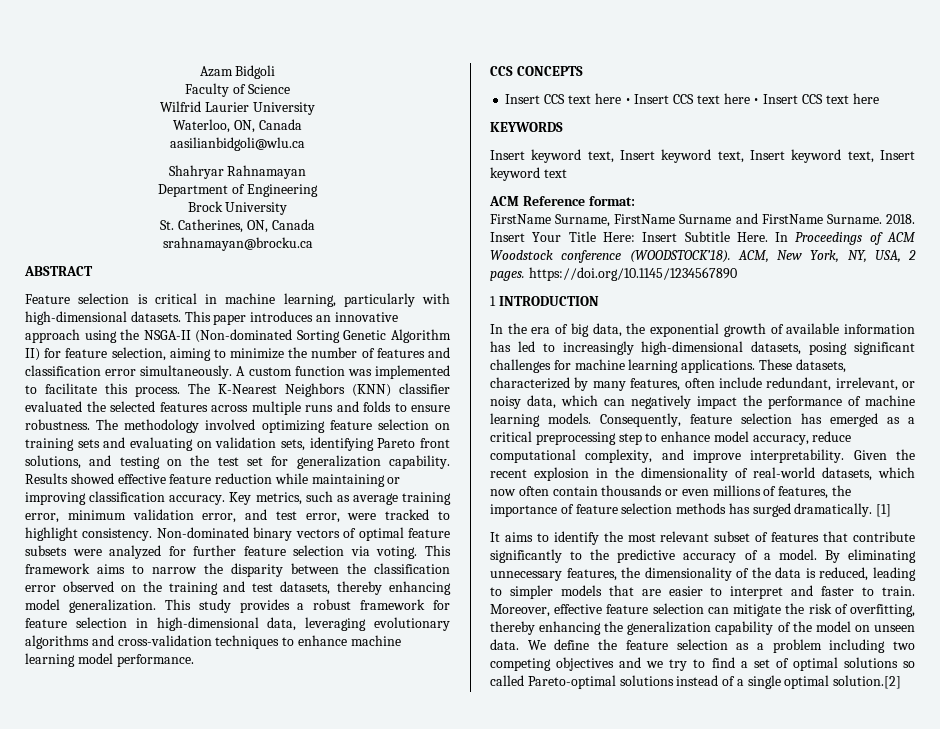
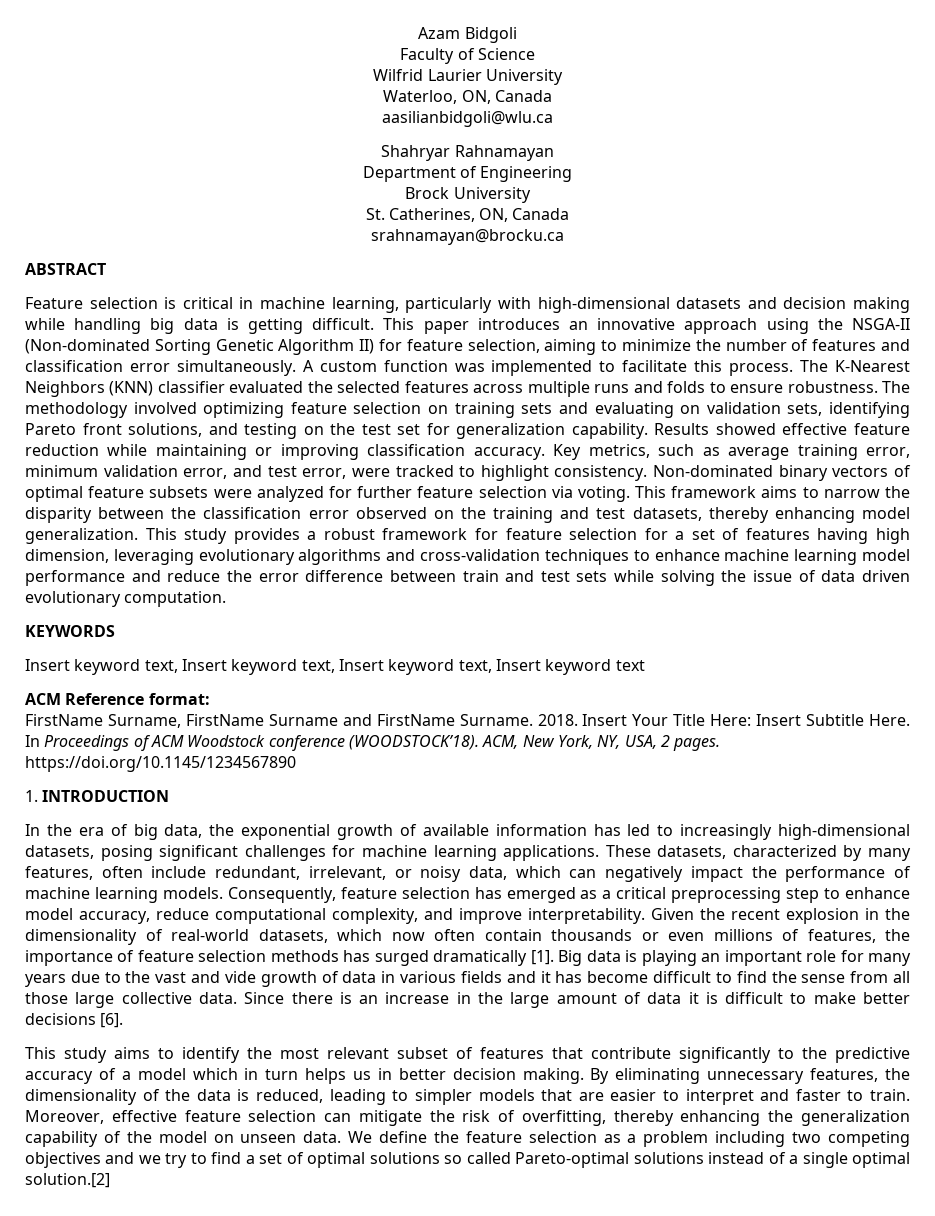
[130,311,181,322] datasets. -> [676,297,911,313] [25,318,375,334] datasets and decision making while handling big data is getting difficult.
[135,617,297,631] in high-dimensional data, -> [644,528,910,544] [25,549,109,563] for a set of features having high dimension,
[116,654,194,667] [490,66,583,76] [505,93,879,104] performance. // CCS CONCEPTS // Insert CCS text here • Insert CCS text here • Insert CCS text here -> [25,570,910,586] [25,591,227,607] performance and reduce the error difference between train and test sets while solving the issue of data driven evolutionary computation.
[490,296,496,306] 1 -> [25,790,38,802] 1.
[794,503,892,517] [490,532,500,542] dramatically. [1] // It -> [433,950,912,966] [25,971,911,987] [25,992,910,1008] [25,1013,124,1028] [25,1047,107,1063] dramatically [1]. Big data is playing an important role for many years due to the vast and vide growth of data in various fields and it has become difficult to find the sense from all those large collective data. Since there is an increase in the large amount of data it is difficult to make better decisions [6]. // This study
[778,549,817,560] model. -> [137,1068,584,1084] model which in turn helps us in better decision making.

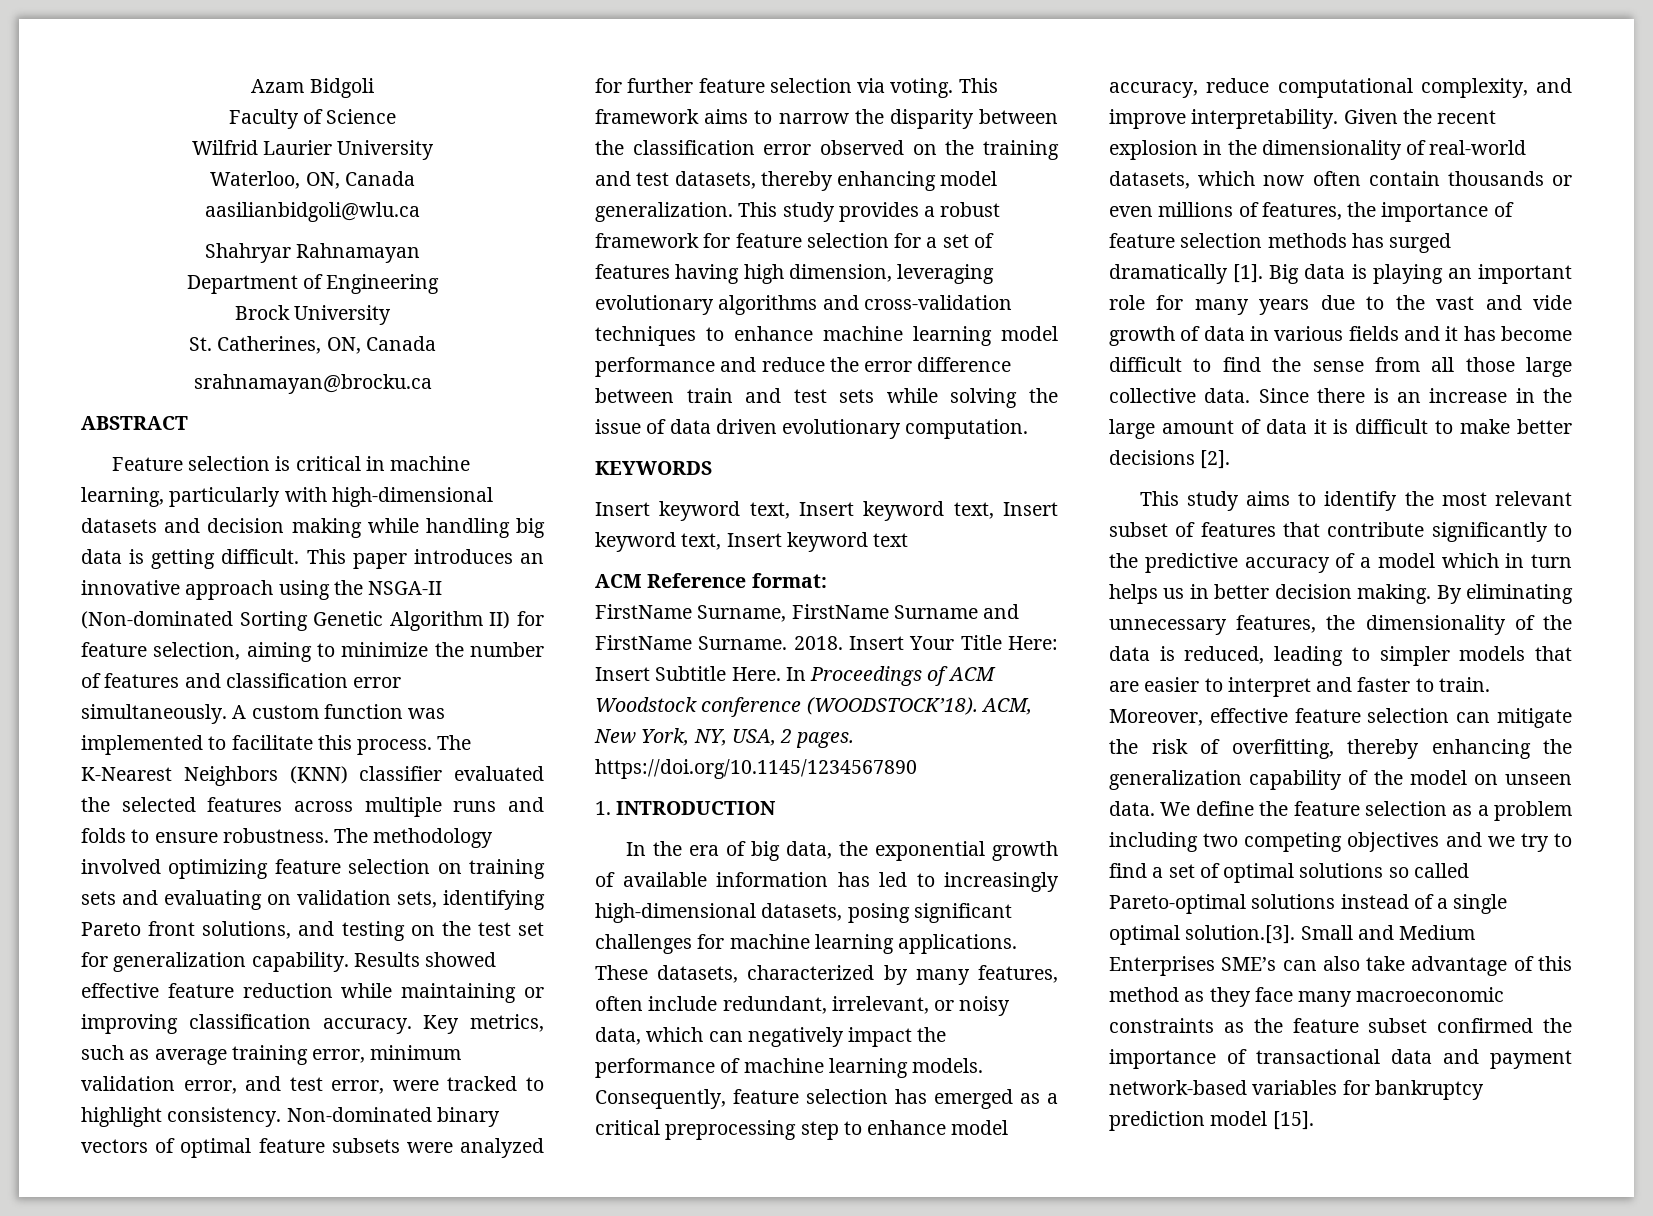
[100,1013,124,1028] [6]. -> [1200,450,1231,469] [2].
[25,1173,110,1188] solution.[2] -> [1185,925,1476,944] [1109,956,1572,976] [1109,987,1505,1007] [1109,1018,1572,1033] [1109,1049,1572,1069] [1109,1080,1484,1100] [1109,1111,1314,1131] solution.[3]. Small and Medium Enterprises SME’s can also take advantage of this method as they face many macroeconomic constraints as the feature subset confirmed the importance of transactional data and payment network-based variables for bankruptcy prediction model [15].

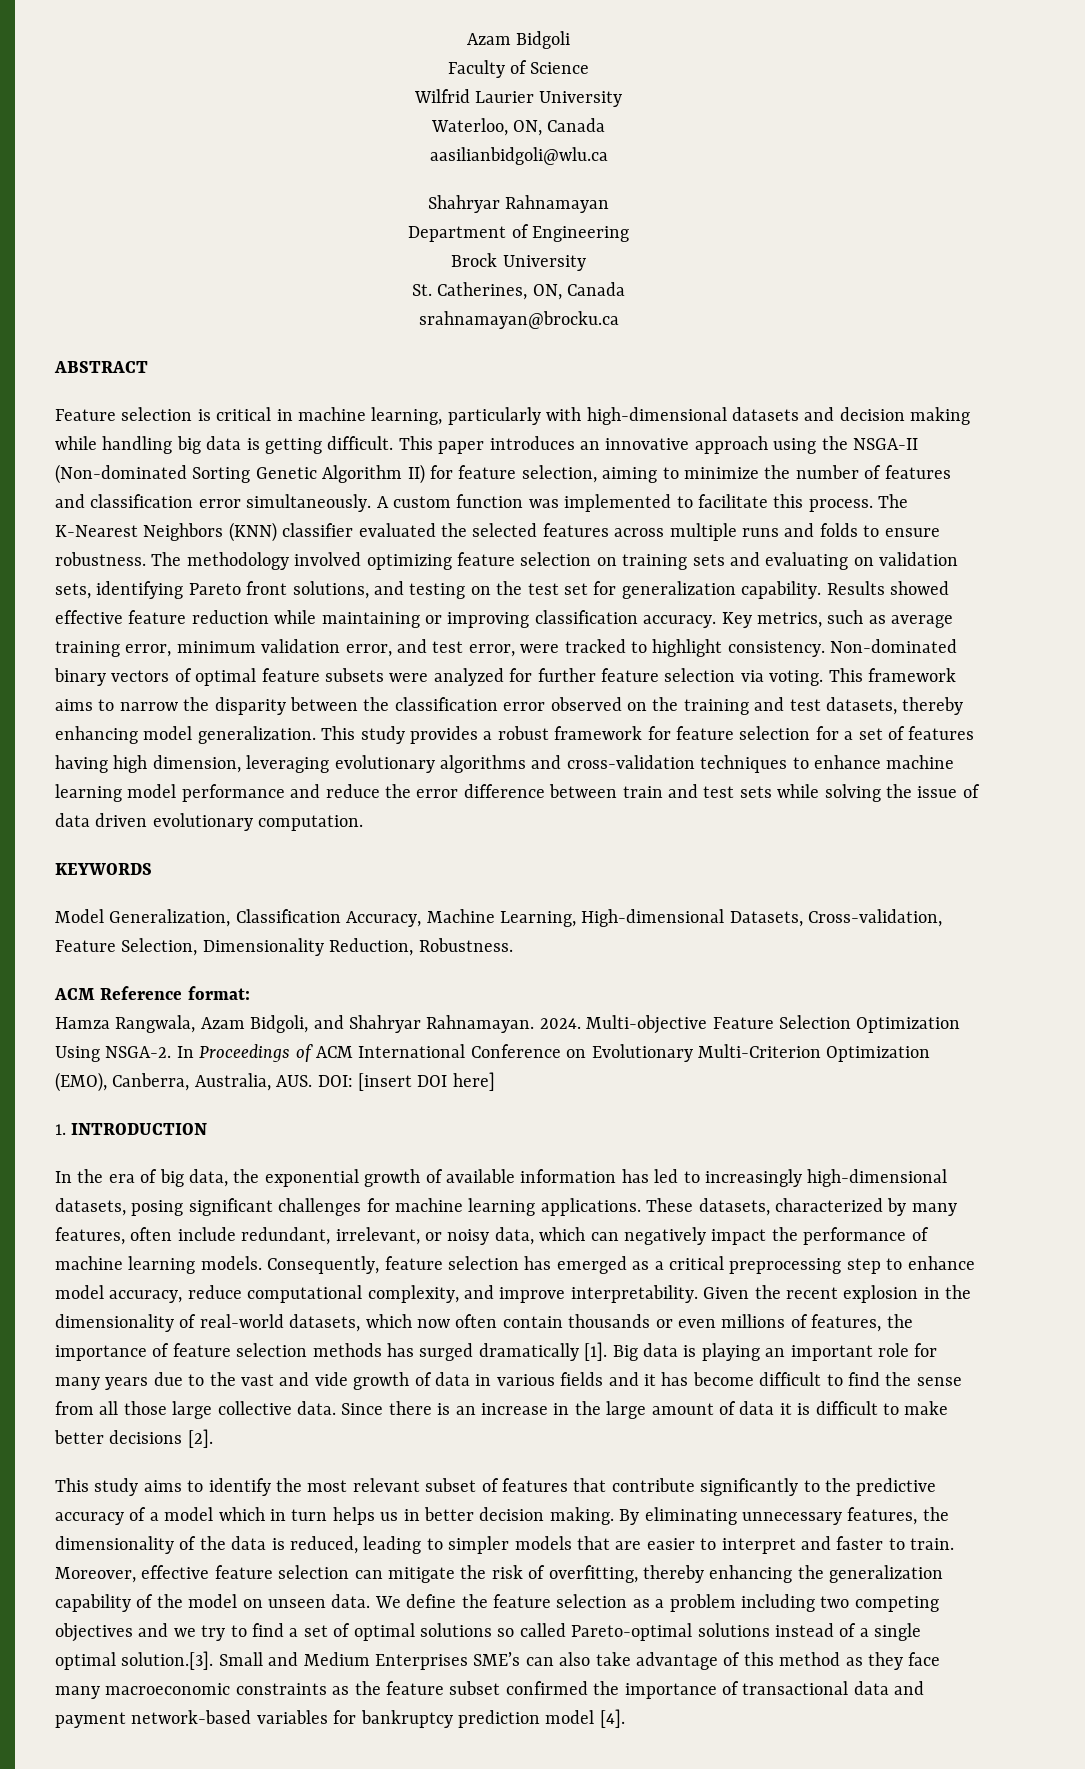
[595,501,1058,521] [595,532,909,552] [595,573,827,588] [595,604,1020,622] [595,635,1058,650] [595,666,996,686] [595,697,1032,717] [594,728,855,748] [595,759,917,779] Insert keyword text, Insert keyword text, Insert keyword text, Insert keyword text // ACM Reference format: // FirstName Surname, FirstName Surname and FirstName Surname. 2018. Insert Your Title Here: Insert Subtitle Here. In Proceedings of ACM Woodstock conference (WOODSTOCK’18). ACM, New York, NY, USA, 2 pages. https://doi.org/10.1145/1234567890 -> [55,909,943,927] [55,938,513,956] [54,986,250,1000] [55,1015,961,1034] [55,1044,931,1062] [55,1072,495,1092] Model Generalization, Classification Accuracy, Machine Learning, High-dimensional Datasets, Cross-validation, Feature Selection, Dimensionality Reduction, Robustness. // ACM Reference format: // Hamza Rangwala, Azam Bidgoli, and Shahryar Rahnamayan. 2024. Multi-objective Feature Selection Optimization Using NSGA-2. In Proceedings of ACM International Conference on Evolutionary Multi-Criterion Optimization (EMO), Canberra, Australia, AUS. DOI: [insert DOI here]
[1272,1111,1314,1130] [15]. -> [599,1709,625,1728] [4].

